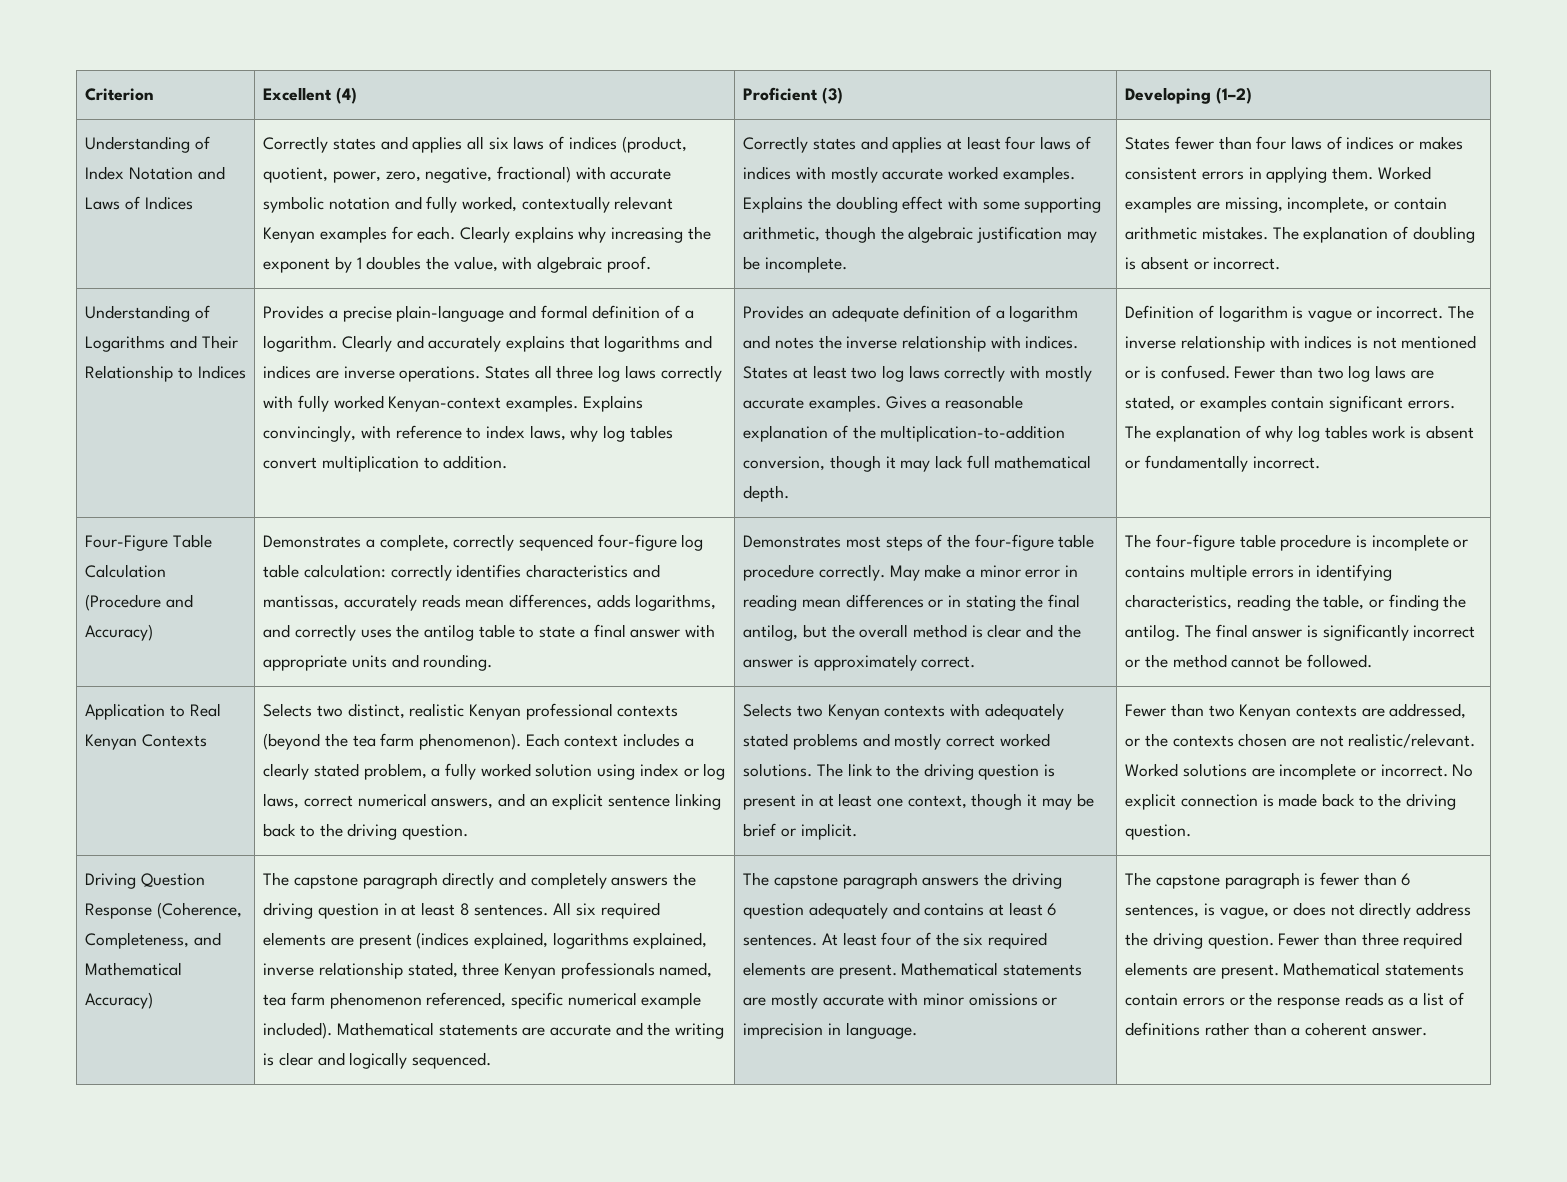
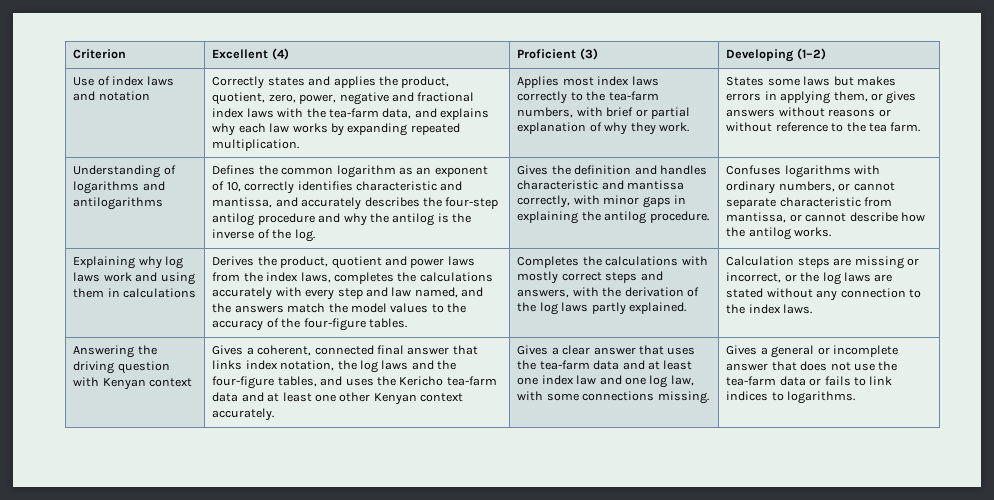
[85,136,210,153] [85,166,225,180] [85,196,193,210] [263,136,687,153] [263,166,672,183] [263,196,674,213] [263,226,711,243] [263,256,651,273] [743,136,1091,153] [743,166,1075,183] [743,196,1102,213] [743,226,1097,243] [743,256,847,273] [1125,136,1463,150] [1125,166,1431,183] [1125,196,1447,213] [1125,226,1475,243] [1125,256,1281,270] [85,305,210,322] [85,335,238,352] [85,365,246,382] [263,305,694,322] [263,335,713,352] [263,365,722,382] [263,395,643,412] [263,425,673,442] [263,455,508,472] [743,305,1079,322] [743,335,1079,352] [743,365,1092,382] [743,395,1023,412] [743,425,1066,442] [743,455,1092,472] [743,485,790,502] [1125,305,1475,322] [1125,335,1477,352] [1125,365,1434,382] [1125,395,1455,412] [1125,425,1474,442] [1125,455,1320,472] [85,534,212,551] [85,564,167,578] [85,594,193,611] [85,624,154,641] [263,534,704,551] [263,564,660,581] [263,594,717,611] [263,624,716,641] [263,654,493,671] [743,534,1095,551] [743,564,1079,581] [743,594,1081,611] [743,624,1081,641] [743,654,976,671] [1125,534,1469,551] [1125,564,1392,581] [1125,594,1467,611] [1125,624,1476,641] [1125,654,1372,668] [85,703,221,720] [85,734,207,750] [263,703,679,720] [263,733,694,750] [263,763,726,780] [263,793,721,810] [263,823,468,840] [743,703,1064,720] [743,733,1050,750] [743,763,1056,780] [743,793,1094,810] [743,823,857,840] [1125,703,1467,720] [1125,733,1476,748] [1125,763,1474,780] [1125,793,1457,810] [1125,824,1192,840] [85,873,205,889] [85,902,242,919] [85,932,221,949] [85,962,183,976] [85,992,154,1009] [263,872,697,889] [263,902,660,919] [263,932,708,949] [263,962,713,979] [263,992,702,1009] [263,1022,725,1039] [263,1052,491,1069] [743,872,1062,889] [743,902,1058,919] [743,932,1048,949] [743,962,1082,979] [743,992,1058,1009] [743,1022,917,1039] [1125,872,1412,889] [1125,902,1472,919] [1125,932,1463,949] [1125,962,1464,979] [1125,992,1464,1009] [1125,1022,1427,1036] Understanding of Index Notation and Laws of Indices | Correctly states and applies all six laws of indices (product, quotient, power, zero, negative, fractional) with accurate symbolic notation and fully worked, contextually relevant Kenyan examples for each. Clearly explains why increasing the exponent by 1 doubles the value, with algebraic proof. | Correctly states and applies at least four laws of indices with mostly accurate worked examples. Explains the doubling effect with some supporting arithmetic, though the algebraic justification may be incomplete. | States fewer than four laws of indices or makes consistent errors in applying them. Worked examples are missing, incomplete, or contain arithmetic mistakes. The explanation of doubling is absent or incorrect. // Understanding of Logarithms and Their Relationship to Indices | Provides a precise plain-language and formal definition of a logarithm. Clearly and accurately explains that logarithms and indices are inverse operations. States all three log laws correctly with fully worked Kenyan-context examples. Explains convincingly, with reference to index laws, why log tables convert multiplication to addition. | Provides an adequate definition of a logarithm and notes the inverse relationship with indices. States at least two log laws correctly with mostly accurate examples. Gives a reasonable explanation of the multiplication-to-addition conversion, though it may lack full mathematical depth. | Definition of logarithm is vague or incorrect. The inverse relationship with indices is not mentioned or is confused. Fewer than two log laws are stated, or examples contain significant errors. The explanation of why log tables work is absent or fundamentally incorrect. // Four-Figure Table Calculation (Procedure and Accuracy) | Demonstrates a complete, correctly sequenced four-figure log table calculation: correctly identifies characteristics and mantissas, accurately reads mean differences, adds logarithms, and correctly uses the antilog table to state a final answer with appropriate units and rounding. | Demonstrates most steps of the four-figure table procedure correctly. May make a minor error in reading mean differences or in stating the final antilog, but the overall method is clear and the answer is approximately correct. | The four-figure table procedure is incomplete or contains multiple errors in identifying characteristics, reading the table, or finding the antilog. The final answer is significantly incorrect or the method cannot be followed. // Application to Real Kenyan Contexts | Selects two distinct, realistic Kenyan professional contexts (beyond the tea farm phenomenon). Each context includes a clearly stated problem, a fully worked solution using index or log laws, correct numerical answers, and an explicit sentence linking back to the driving question. | Selects two Kenyan contexts with adequately stated problems and mostly correct worked solutions. The link to the driving question is present in at least one context, though it may be brief or implicit. | Fewer than two Kenyan contexts are addressed, or the contexts chosen are not realistic/relevant. Worked solutions are incomplete or incorrect. No explicit connection is made back to the driving question. // Driving Question Response (Coherence, Completeness, and Mathematical Accuracy) | The capstone paragraph directly and completely answers the driving question in at least 8 sentences. All six required elements are present (indices explained, logarithms explained, inverse relationship stated, three Kenyan professionals named, tea farm phenomenon referenced, specific numerical example included). Mathematical statements are accurate and the writing is clear and logically sequenced. | The capstone paragraph answers the driving question adequately and contains at least 6 sentences. At least four of the six required elements are present. Mathematical statements are mostly accurate with minor omissions or imprecision in language. | The capstone paragraph is fewer than 6 sentences, is vague, or does not directly address the driving question. Fewer than three required elements are present. Mathematical statements contain errors or the response reads as a list of definitions rather than a coherent answer. -> [73,76,174,86] [73,91,150,101] [212,76,450,89] [212,92,475,105] [212,108,490,120] [212,123,460,136] [212,139,300,151] [517,76,659,88] [517,91,659,104] [517,107,690,119] [517,122,689,135] [726,76,896,86] [726,91,917,104] [726,107,891,117] [726,122,921,132] [73,165,176,178] [73,181,165,194] [73,197,164,210] [212,165,488,178] [212,181,463,194] [212,197,499,210] [212,213,472,226] [212,229,315,242] [517,165,707,175] [517,180,685,190] [517,195,686,208] [517,211,709,224] [726,165,881,178] [726,181,895,194] [726,197,893,209] [726,212,925,223] [726,227,832,240] [73,256,184,269] [73,272,195,285] [73,288,197,298] [212,256,475,269] [212,272,493,284] [212,287,484,300] [212,303,467,313] [212,318,407,331] [517,256,708,268] [517,271,663,284] [517,287,699,298] [517,302,686,315] [726,256,919,269] [726,272,893,285] [726,288,921,301] [726,304,813,314] [73,345,157,358] [73,361,170,374] [73,377,193,390] [212,345,478,356] [212,360,457,373] [212,376,497,389] [212,392,464,405] [212,408,275,421] [517,345,696,355] [517,360,693,370] [517,375,694,388] [517,391,709,404] [726,345,898,358] [726,361,898,371] [726,376,893,386] [726,391,856,404] Use of index laws and notation | Correctly states and applies the product, quotient, zero, power, negative and fractional index laws with the tea-farm data, and explains why each law works by expanding repeated multiplication. | Applies most index laws correctly to the tea-farm numbers, with brief or partial explanation of why they work. | States some laws but makes errors in applying them, or gives answers without reasons or without reference to the tea farm. // Understanding of logarithms and antilogarithms | Defines the common logarithm as an exponent of 10, correctly identifies characteristic and mantissa, and accurately describes the four-step antilog procedure and why the antilog is the inverse of the log. | Gives the definition and handles characteristic and mantissa correctly, with minor gaps in explaining the antilog procedure. | Confuses logarithms with ordinary numbers, or cannot separate characteristic from mantissa, or cannot describe how the antilog works. // Explaining why log laws work and using them in calculations | Derives the product, quotient and power laws from the index laws, completes the calculations accurately with every step and law named, and the answers match the model values to the accuracy of the four-figure tables. | Completes the calculations with mostly correct steps and answers, with the derivation of the log laws partly explained. | Calculation steps are missing or incorrect, or the log laws are stated without any connection to the index laws. // Answering the driving question with Kenyan context | Gives a coherent, connected final answer that links index notation, the log laws and the four-figure tables, and uses the Kericho tea-farm data and at least one other Kenyan context accurately. | Gives a clear answer that uses the tea-farm data and at least one index law and one log law, with some connections missing. | Gives a general or incomplete answer that does not use the tea-farm data or fails to link indices to logarithms.

